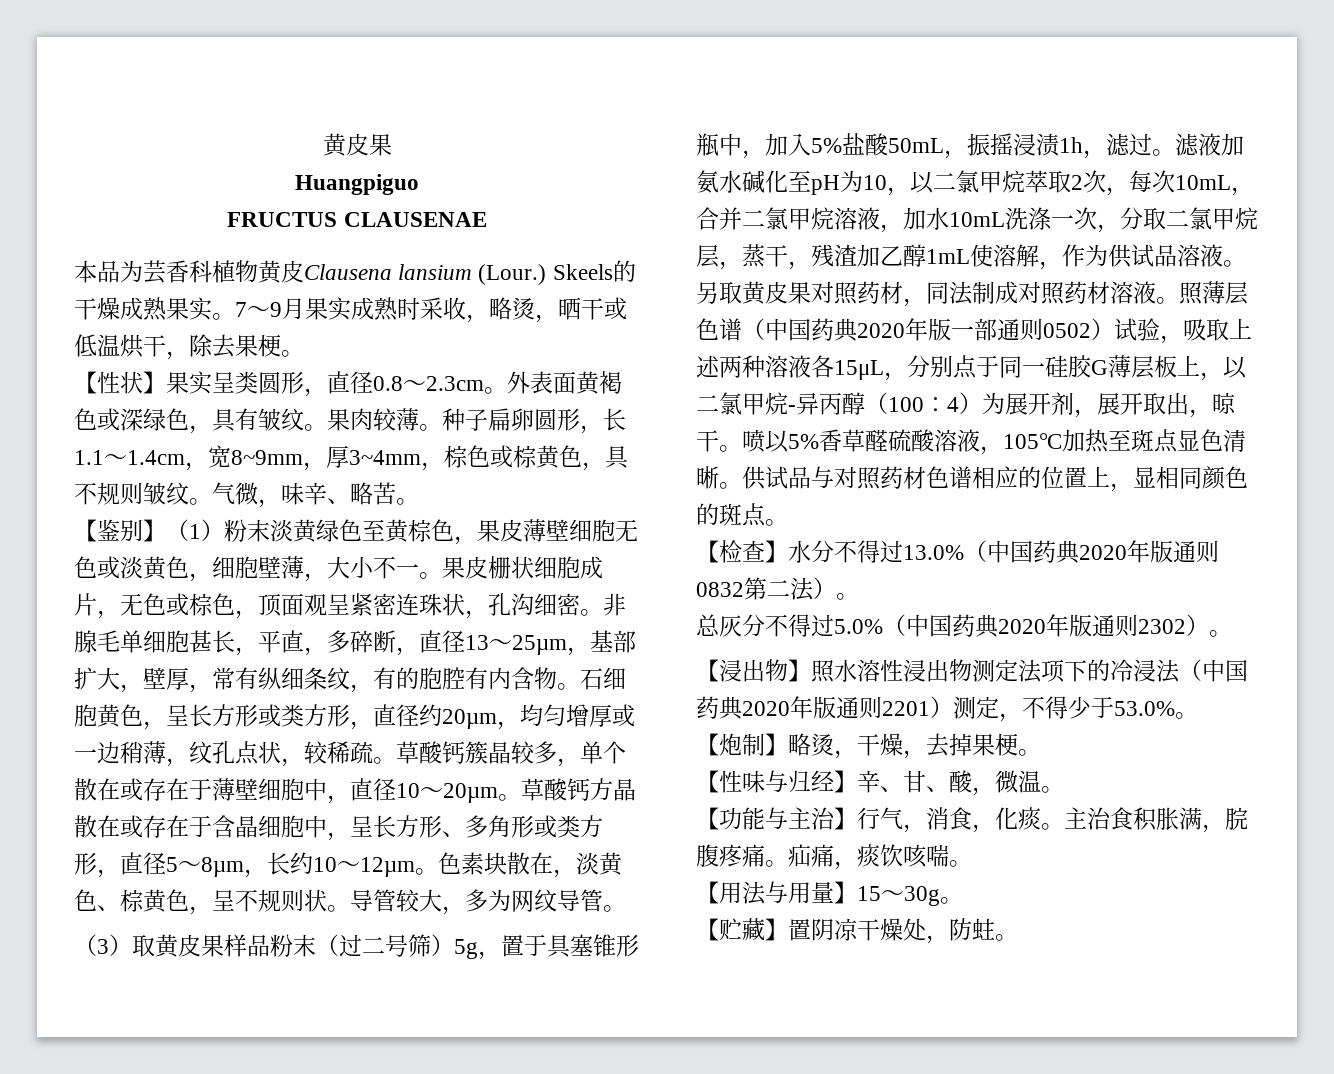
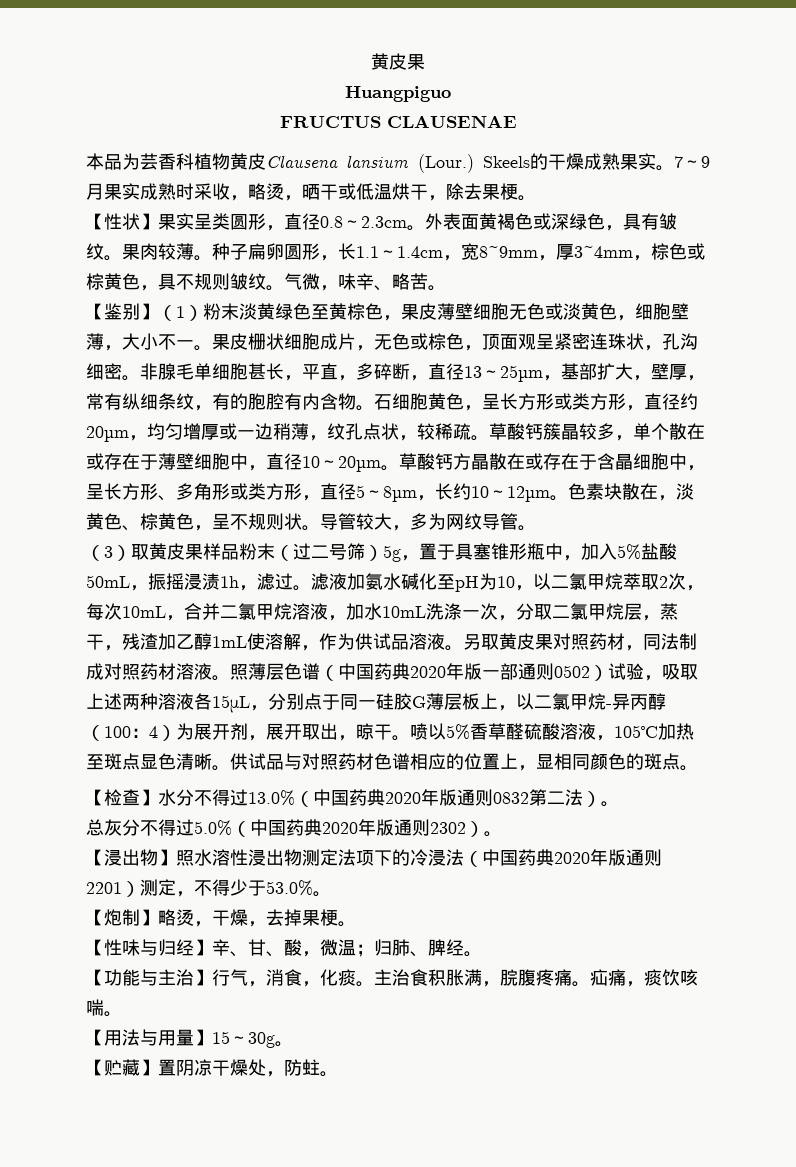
(1041, 781) none -> [356,939,464,957] ；归肺、脾经

